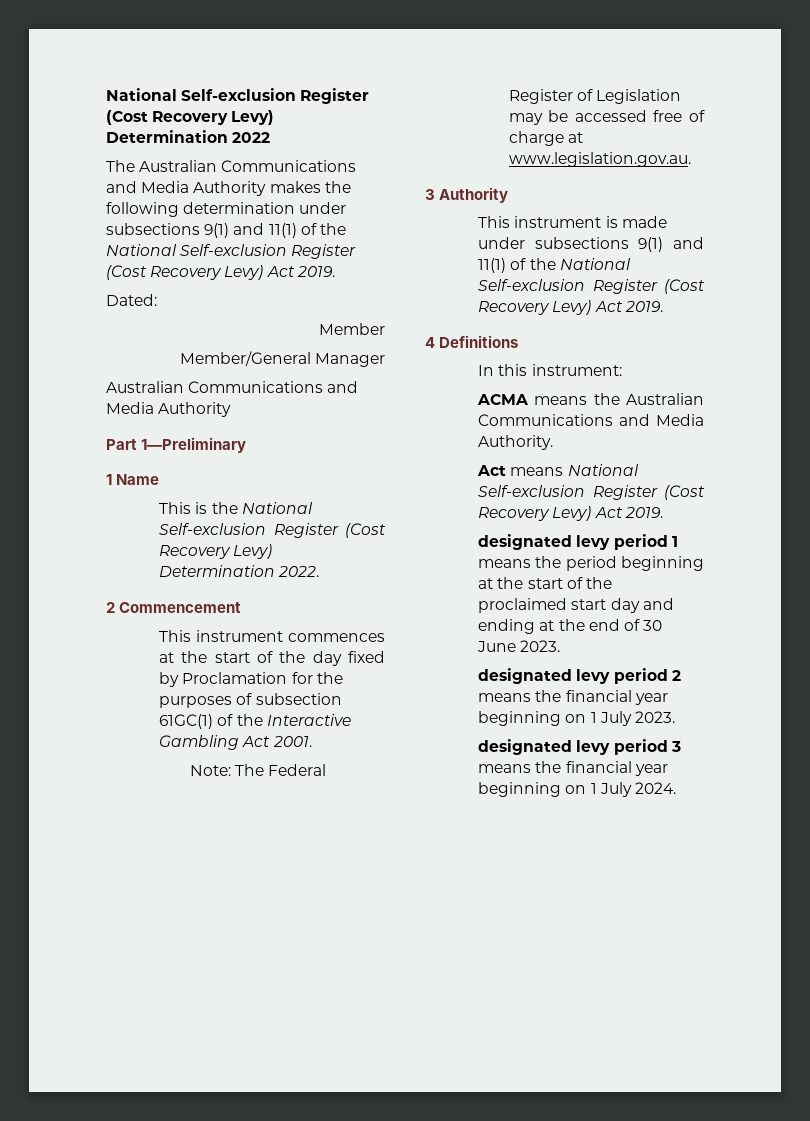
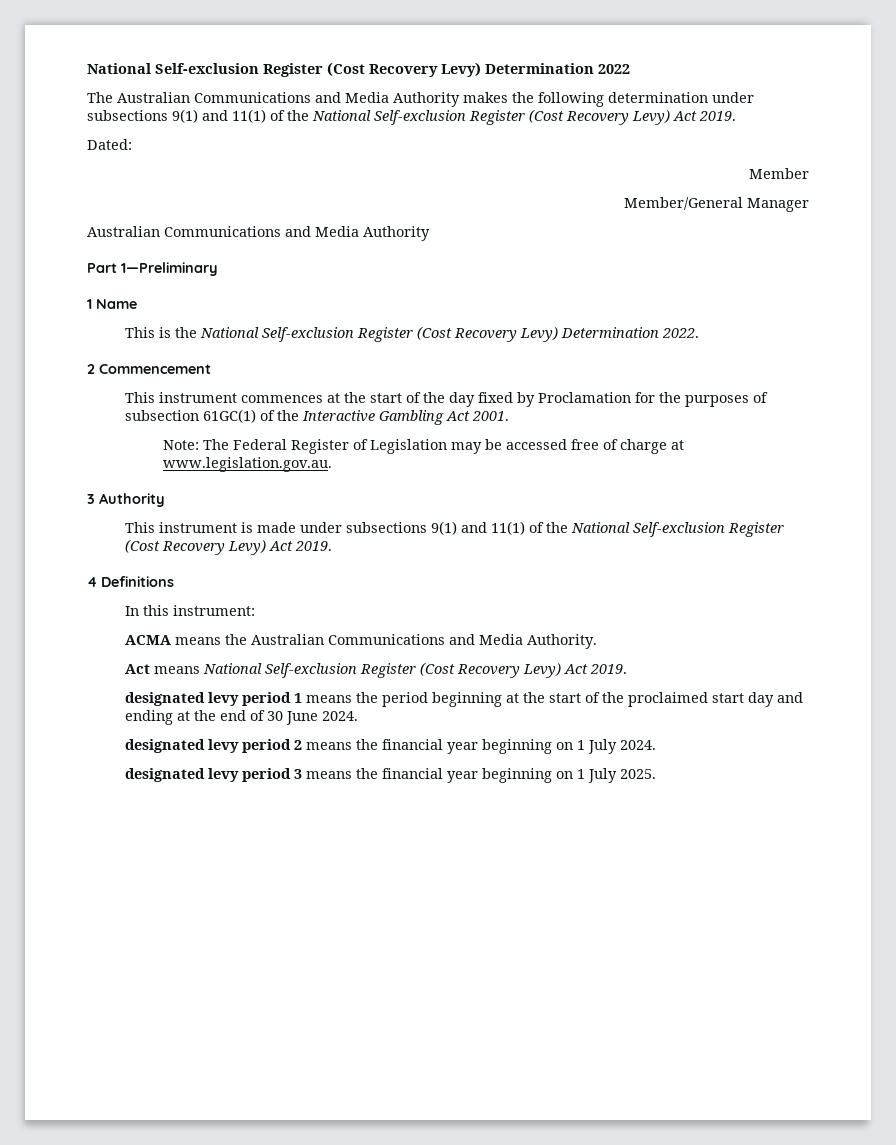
[520,640,561,652] 2023. -> [321,711,358,721] 2024.
[634,711,675,723] 2023. -> [619,740,656,750] 2024.
[634,782,676,794] 2024. -> [619,769,656,779] 2025.

